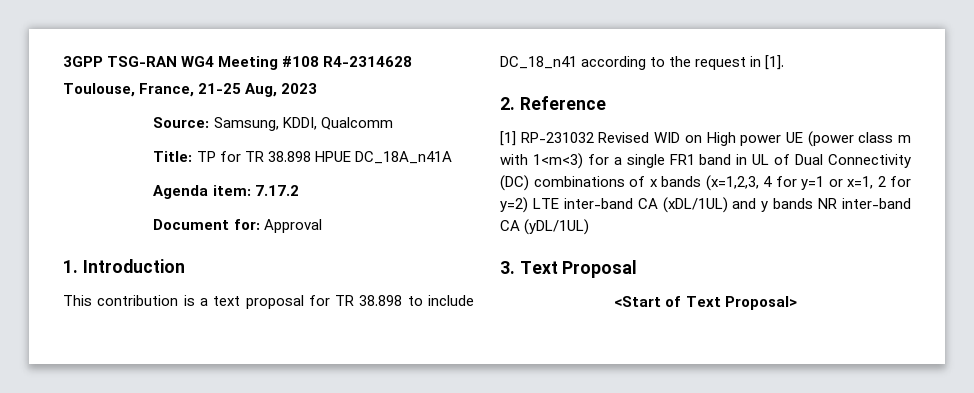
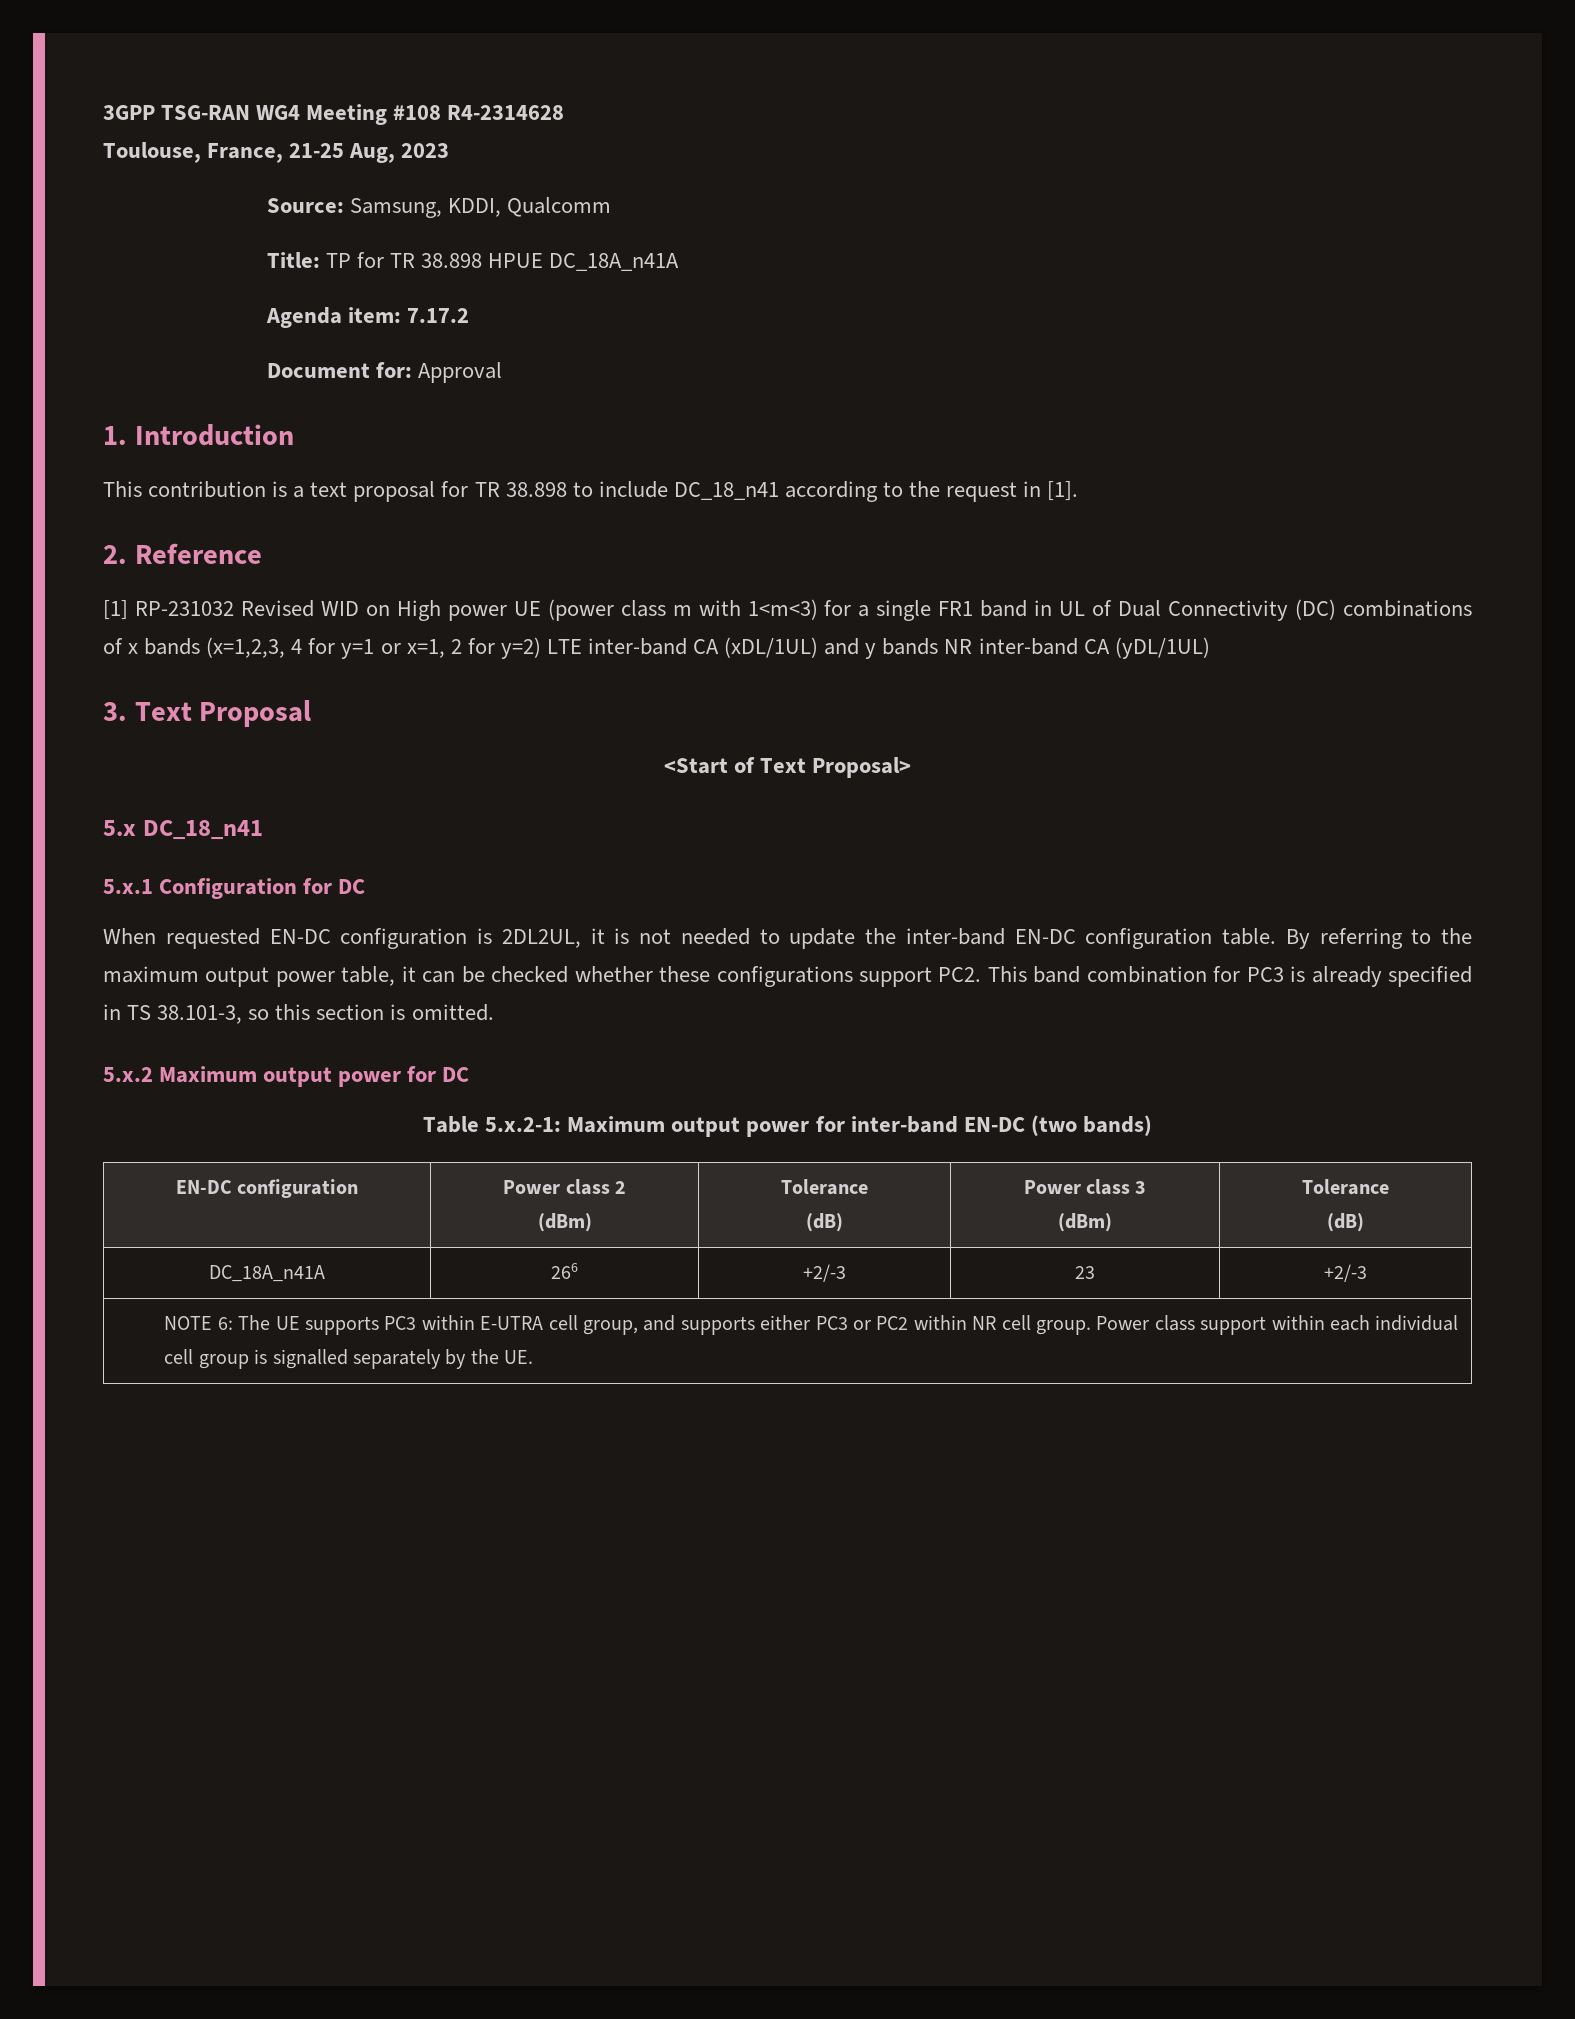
(797, 303) none -> [103,820,263,840] [103,878,366,899] [103,928,1472,949] [103,966,1473,987] [103,1004,494,1024] [103,1066,470,1087] [423,1115,1152,1137] [175,1179,359,1198] [503,1179,626,1195] [537,1213,592,1232] [781,1179,868,1195] [806,1213,843,1232] [1023,1179,1147,1195] [1058,1213,1112,1232] [1302,1179,1389,1195] [1327,1213,1364,1232] [209,1265,325,1282] [551,1263,578,1279] [803,1264,846,1282] [1075,1266,1095,1279] [1324,1264,1367,1282] [164,1315,1459,1335] [164,1349,534,1369] // 5.x DC_18_n41 // 5.x.1 Configuration for DC // When requested EN-DC configuration is 2DL2UL, it is not needed to update the inter-band EN-DC configuration table. By referring to the maximum output power table, it can be checked whether these configurations support PC2. This band combination for PC3 is already specified in TS 38.101-3, so this section is omitted. // 5.x.2 Maximum output power for DC // Table 5.x.2-1: Maximum output power for inter-band EN-DC (two bands) // EN-DC configuration | Power class 2 // (dBm) | Tolerance // (dB) | Power class 3 // (dBm) | Tolerance // (dB) // DC_18A_n41A | 266 | +2/-3 | 23 | +2/-3 // NOTE 6: The UE supports PC3 within E-UTRA cell group, and supports either PC3 or PC2 within NR cell group. Power class support within each individual cell group is signalled separately by the UE.

